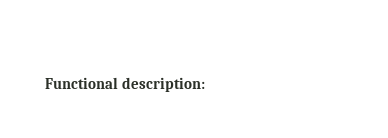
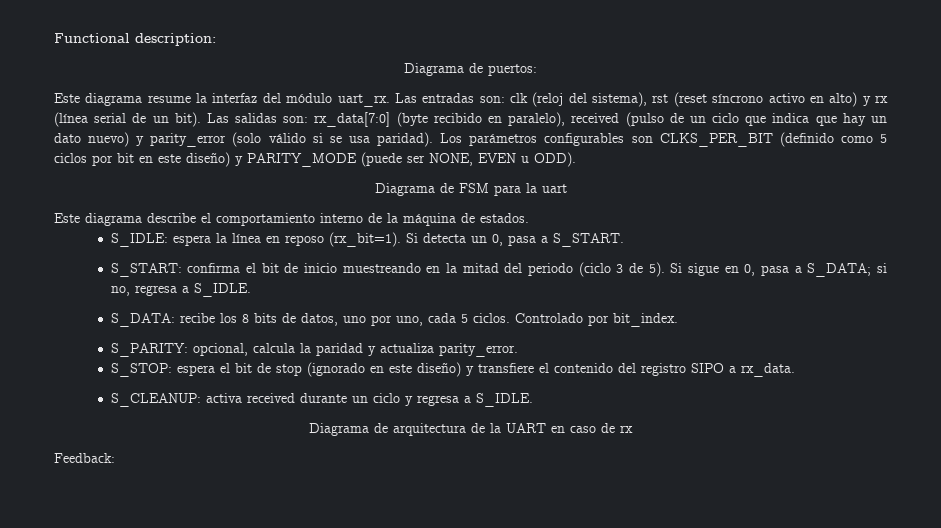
(205, 84) none -> [404,63,537,76] [54,92,889,107] [54,112,887,127] [54,132,888,147] [54,152,576,167] [374,183,567,196] [54,213,529,226] [110,232,624,247] [110,262,888,277] [110,283,251,297] [110,313,678,327] [110,343,518,357] [110,362,795,377] [110,393,533,407] [309,423,633,436] [54,453,115,463] // Diagrama de puertos: // Este diagrama resume la interfaz del módulo uart_rx. Las entradas son: clk (reloj del sistema), rst (reset síncrono activo en alto) y rx (línea serial de un bit). Las salidas son: rx_data[7:0] (byte recibido en paralelo), received (pulso de un ciclo que indica que hay un dato nuevo) y parity_error (solo válido si se usa paridad). Los parámetros configurables son CLKS_PER_BIT (definido como 5 ciclos por bit en este diseño) y PARITY_MODE (puede ser NONE, EVEN u ODD). // Diagrama de FSM para la uart // Este diagrama describe el comportamiento interno de la máquina de estados. // S_IDLE: espera la línea en reposo (rx_bit=1). Si detecta un 0, pasa a S_START. // S_START: confirma el bit de inicio muestreando en la mitad del periodo (ciclo 3 de 5). Si sigue en 0, pasa a S_DATA; si no, regresa a S_IDLE. // S_DATA: recibe los 8 bits de datos, uno por uno, cada 5 ciclos. Controlado por bit_index. // S_PARITY: opcional, calcula la paridad y actualiza parity_error. // S_STOP: espera el bit de stop (ignorado en este diseño) y transfiere el contenido del registro SIPO a rx_data. // S_CLEANUP: activa received durante un ciclo y regresa a S_IDLE. // Diagrama de arquitectura de la UART en caso de rx // Feedback:

